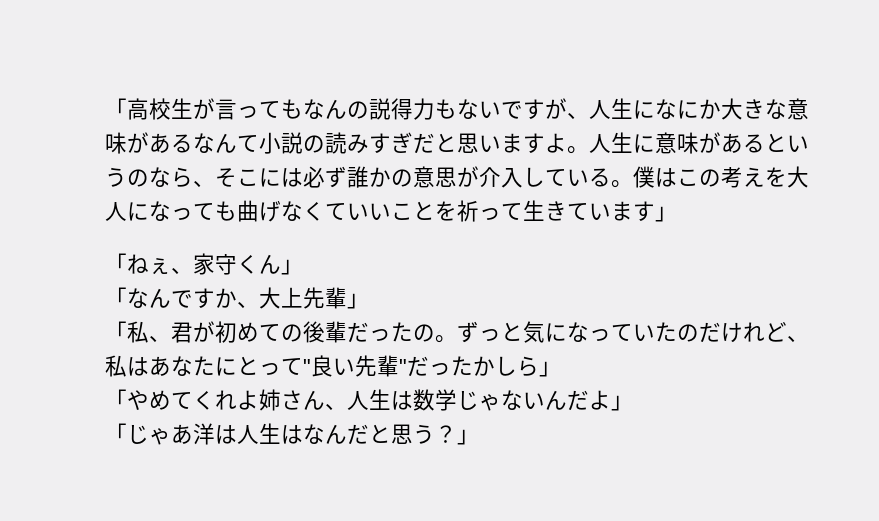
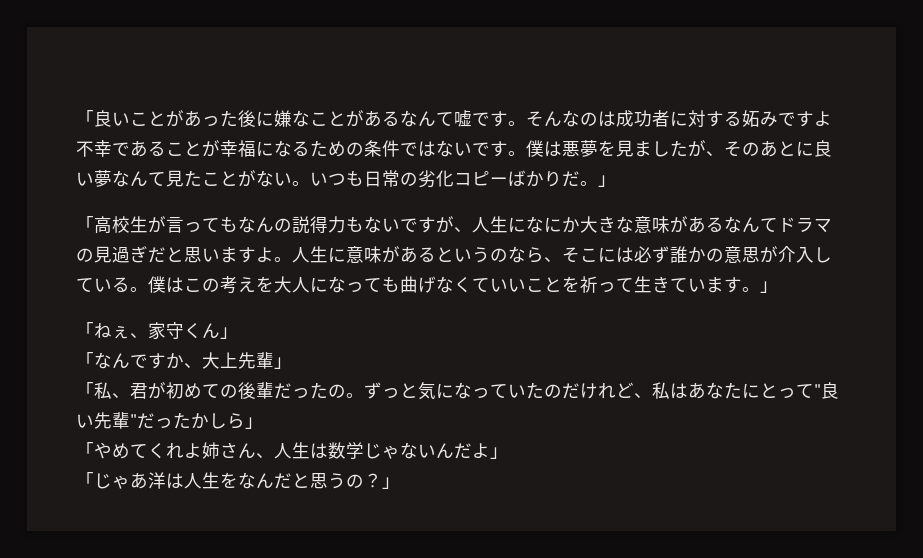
[105,98,127,117] 「 -> [76,110,832,127] [76,140,832,157] [76,170,616,188] [76,216,94,231] 「良いことがあった後に嫌なことがあるなんて嘘です。そんなのは成功者に対する妬みですよ不幸であることが幸福になるための条件ではないです。僕は悪夢を見ましたが、そのあとに良い夢なんて見たことがない。いつも日常の劣化コピーばかりだ。」 // 「
[259,132,391,154] 小説の読みす -> [778,217,832,233] [76,246,130,263] ドラマの見過
(655, 211) none -> [742,287,760,292] 。
[281,425,303,444] は -> [220,472,238,488] を
(435, 434) none -> [346,474,364,488] の

